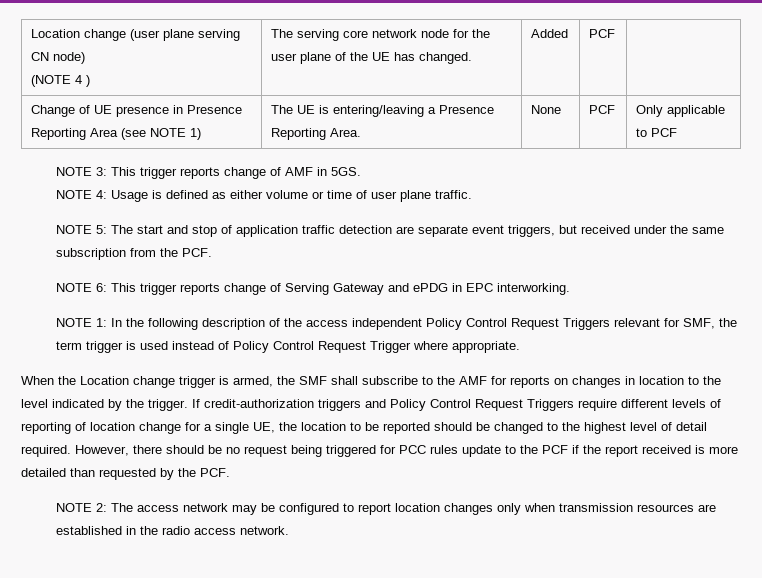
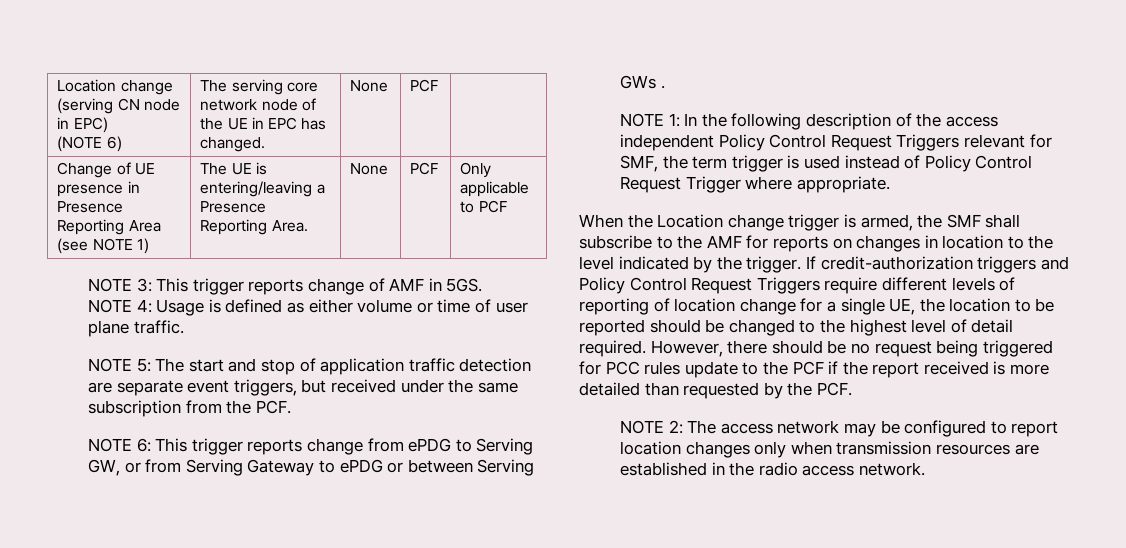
[31,29,241,41] [31,52,86,64] Location change (user plane serving CN node) -> [57,79,173,95] [57,98,180,114] [57,117,108,133] Location change (serving CN node in EPC)
[75,75,91,87] 4 ) -> [106,136,122,152] 6)
[453,29,491,38] [271,52,332,64] for the user plane -> (298, 105) none
(391, 56) none -> [251,117,297,130] in EPC
[531,29,569,38] | Added -> [350,80,389,92] | None
[269,283,570,295] of Serving Gateway and ePDG in EPC interworking. -> [367,438,534,455] [88,459,535,476] [620,75,665,89] from ePDG to Serving GW, or from Serving Gateway to ePDG or between Serving GWs .

